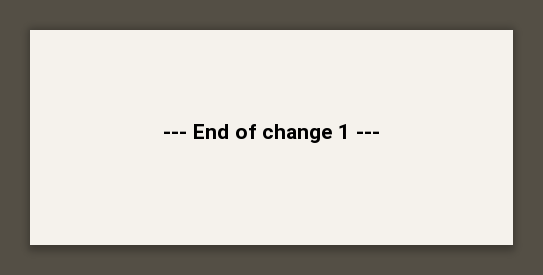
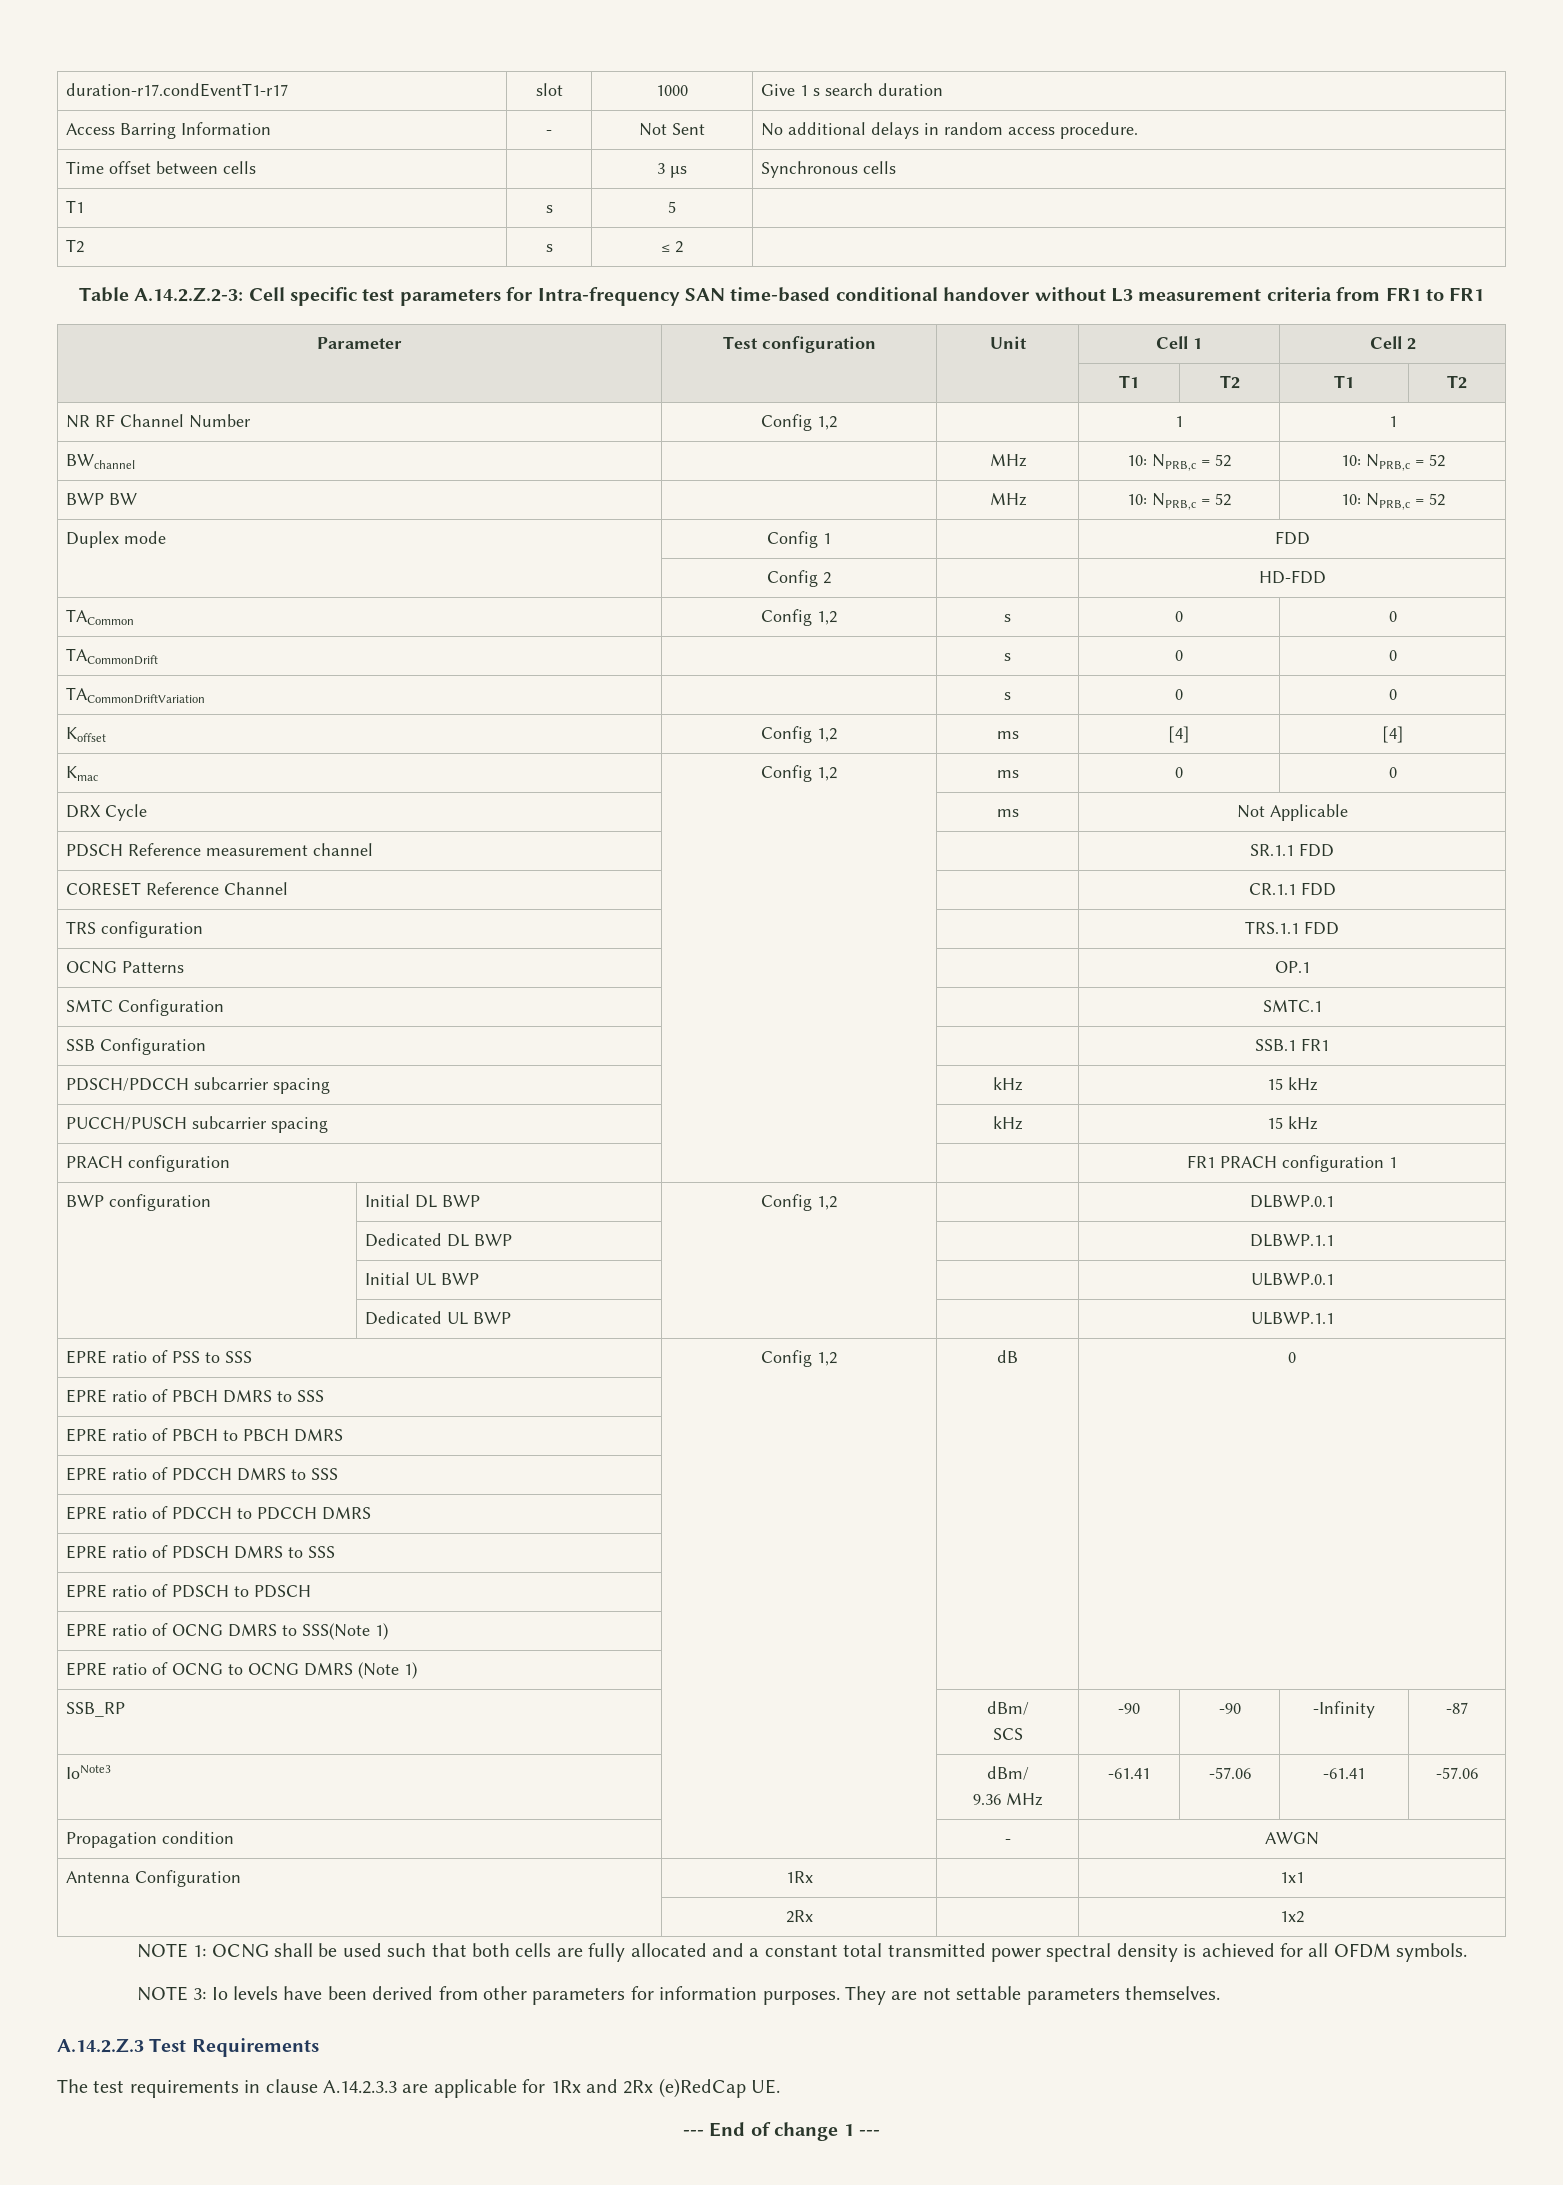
(163, 135) none -> [65,83,288,97] [535,83,563,96] [656,85,688,96] [760,83,943,96] [65,122,271,139] [546,130,552,135] [639,123,705,136] [760,122,1138,139] [65,161,256,175] [657,163,687,178] [760,161,896,178] [65,200,84,213] [545,205,553,213] [668,201,676,213] [65,239,84,253] [545,244,553,252] [661,241,683,253] [78,287,1485,306] [317,337,402,349] [722,336,876,353] [989,336,1027,349] [1156,336,1202,349] [1369,336,1416,350] [1119,375,1139,388] [1219,375,1240,389] [1334,375,1354,388] [1447,375,1467,389] [65,414,251,428] [761,414,837,431] [1175,416,1183,427] [1388,416,1397,427] [65,454,135,469] [989,454,1027,467] [1127,454,1231,471] [1340,454,1445,471] [65,493,137,505] [989,493,1027,506] [1127,493,1231,510] [1340,493,1445,510] [65,531,166,548] [767,531,831,548] [1274,531,1310,545] [767,570,831,587] [1258,570,1326,584] [65,609,134,625] [761,609,837,626] [1004,614,1011,622] [1175,611,1183,622] [1388,611,1397,622] [65,648,158,665] [1004,653,1011,661] [1175,650,1183,661] [1388,650,1397,661] [65,687,205,704] [1004,692,1011,700] [1175,689,1183,700] [1388,689,1397,700] [65,727,106,742] [761,726,837,743] [996,731,1019,739] [1168,726,1190,743] [1381,726,1404,743] [65,766,98,781] [761,765,837,782] [996,770,1019,778] [1175,767,1183,778] [1388,767,1397,778] [65,804,147,821] [996,809,1019,817] [1236,804,1348,821] [65,843,373,857] [1250,843,1334,857] [65,882,288,896] [1248,882,1336,896] [65,921,203,938] [1245,921,1339,935] [65,961,184,974] [1274,961,1310,973] [65,999,224,1016] [1262,999,1322,1012] [65,1038,206,1055] [1255,1038,1329,1051] [65,1077,330,1094] [993,1077,1023,1091] [1267,1077,1318,1091] [65,1116,328,1133] [993,1116,1023,1130] [1267,1116,1318,1130] [65,1155,230,1172] [1187,1155,1397,1172] [65,1194,211,1211] [364,1194,480,1208] [761,1194,837,1211] [1250,1195,1334,1208] [364,1233,512,1247] [1250,1234,1334,1247] [364,1272,479,1286] [1250,1273,1334,1286] [364,1311,511,1325] [1250,1312,1334,1325] [65,1350,252,1364] [761,1350,837,1367] [997,1350,1018,1363] [1288,1352,1296,1363] [65,1389,324,1403] [65,1428,343,1442] [65,1467,338,1481] [65,1506,371,1520] [65,1545,335,1559] [65,1584,311,1598] [65,1623,388,1640] [65,1662,417,1679] [65,1702,125,1717] [986,1701,1029,1715] [992,1728,1023,1740] [1118,1703,1140,1714] [1218,1703,1241,1714] [1313,1701,1375,1718] [1446,1702,1468,1714] [65,1765,111,1779] [986,1766,1029,1780] [973,1793,1043,1806] [1108,1768,1150,1779] [1208,1767,1251,1779] [1323,1768,1365,1779] [1436,1767,1478,1779] [65,1831,234,1848] [1004,1839,1011,1844] [1265,1832,1319,1845] [65,1870,241,1887] [785,1871,813,1883] [1280,1872,1304,1883] [785,1910,813,1923] [1280,1911,1304,1923] [136,1943,1468,1962] [136,1986,1220,2005] [57,2038,319,2057] [57,2078,781,2098] duration-r17.condEventT1-r17 | slot | 1000 | Give 1 s search duration // Access Barring Information | - | Not Sent | No additional delays in random access procedure. // Time offset between cells | | 3 μs | Synchronous cells // T1 | s | 5 | // T2 | s | ≤ 2 | // Table A.14.2.Z.2-3: Cell specific test parameters for Intra-frequency SAN time-based conditional handover without L3 measurement criteria from FR1 to FR1 // Parameter | Test configuration | Unit | Cell 1 | Cell 2 // | | | T1 | T2 | T1 | T2 // NR RF Channel Number | Config 1,2 | | 1 | 1 // BWchannel | | MHz | 10: NPRB,c = 52 | 10: NPRB,c = 52 // BWP BW | | MHz | 10: NPRB,c = 52 | 10: NPRB,c = 52 // Duplex mode | Config 1 | | FDD // | Config 2 | | HD-FDD // TACommon | Config 1,2 | s | 0 | 0 // TACommonDrift | | s | 0 | 0 // TACommonDriftVariation | | s | 0 | 0 // Koffset | Config 1,2 | ms | [4] | [4] // Kmac | Config 1,2 | ms | 0 | 0 // DRX Cycle | | ms | Not Applicable // PDSCH Reference measurement channel | | | SR.1.1 FDD // CORESET Reference Channel | | | CR.1.1 FDD // TRS configuration | | | TRS.1.1 FDD // OCNG Patterns | | | OP.1 // SMTC Configuration | | | SMTC.1 // SSB Configuration | | | SSB.1 FR1 // PDSCH/PDCCH subcarrier spacing | | kHz | 15 kHz // PUCCH/PUSCH subcarrier spacing | | kHz | 15 kHz // PRACH configuration | | | FR1 PRACH configuration 1 // BWP configuration | Initial DL BWP | Config 1,2 | | DLBWP.0.1 // | Dedicated DL BWP | | | DLBWP.1.1 // | Initial UL BWP | | | ULBWP.0.1 // | Dedicated UL BWP | | | ULBWP.1.1 // EPRE ratio of PSS to SSS | Config 1,2 | dB | 0 // EPRE ratio of PBCH DMRS to SSS | | | // EPRE ratio of PBCH to PBCH DMRS | | | // EPRE ratio of PDCCH DMRS to SSS | | | // EPRE ratio of PDCCH to PDCCH DMRS | | | // EPRE ratio of PDSCH DMRS to SSS | | | // EPRE ratio of PDSCH to PDSCH | | | // EPRE ratio of OCNG DMRS to SSS(Note 1) | | | // EPRE ratio of OCNG to OCNG DMRS (Note 1) | | | // SSB_RP | | dBm/ // SCS | -90 | -90 | -Infinity | -87 // IoNote3 | | dBm/ // 9.36 MHz | -61.41 | -57.06 | -61.41 | -57.06 // Propagation condition | | - | AWGN // Antenna Configuration | 1Rx | | 1x1 // | 2Rx | | 1x2 // NOTE 1: OCNG shall be used such that both cells are fully allocated and a constant total transmitted power spectral density is achieved for all OFDM symbols. // NOTE 3: Io levels have been derived from other parameters for information purposes. They are not settable parameters themselves. // A.14.2.Z.3 Test Requirements // The test requirements in clause A.14.2.3.3 are applicable for 1Rx and 2Rx (e)RedCap UE. //

